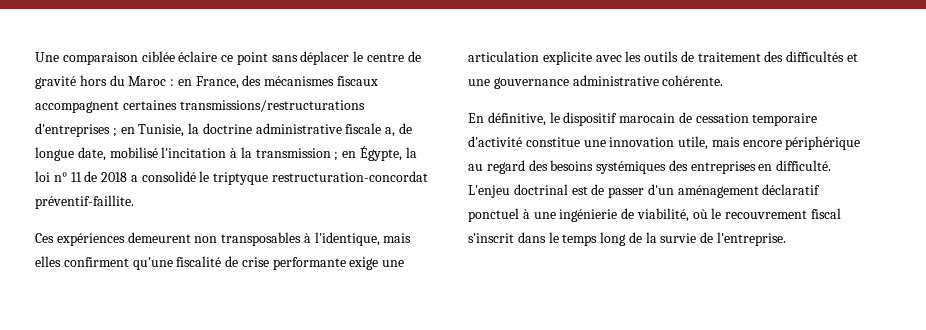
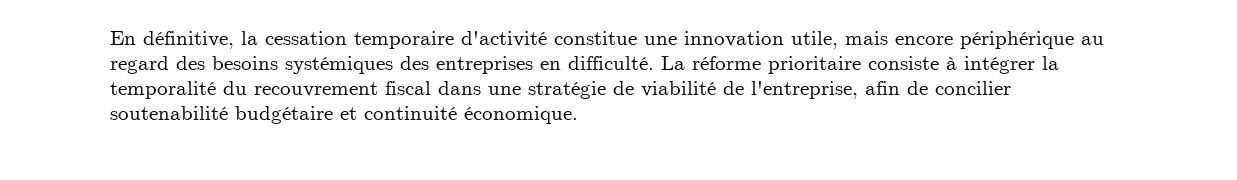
[35,51,421,65] [35,75,379,89] [35,100,365,113] [35,123,413,137] [35,146,417,161] [35,171,429,185] [35,195,134,209] [35,232,412,246] [35,256,405,270] [468,51,859,65] [468,75,724,89] [468,112,692,126] Une comparaison ciblée éclaire ce point sans déplacer le centre de gravité hors du Maroc : en France, des mécanismes fiscaux accompagnent certaines transmissions/restructurations d'entreprises ; en Tunisie, la doctrine administrative fiscale a, de longue date, mobilisé l'incitation à la transmission ; en Égypte, la loi n° 11 de 2018 a consolidé le triptyque restructuration-concordat préventif-faillite. // Ces expériences demeurent non transposables à l'identique, mais elles confirment qu'une fiscalité de crise performante exige une articulation explicite avec les outils de traitement des difficultés et une gouvernance administrative cohérente. // En définitive, le dispositif marocain de -> [110,31,258,49] En définitive, la
[468,184,821,198] [468,208,842,222] [468,232,787,246] L'enjeu doctrinal est de passer d'un aménagement déclaratif ponctuel à une ingénierie de viabilité, où le recouvrement fiscal s'inscrit dans le temps long de la survie de l'entreprise. -> [661,56,1059,74] [110,81,1011,99] [110,106,578,124] La réforme prioritaire consiste à intégrer la temporalité du recouvrement fiscal dans une stratégie de viabilité de l'entreprise, afin de concilier soutenabilité budgétaire et continuité économique.

